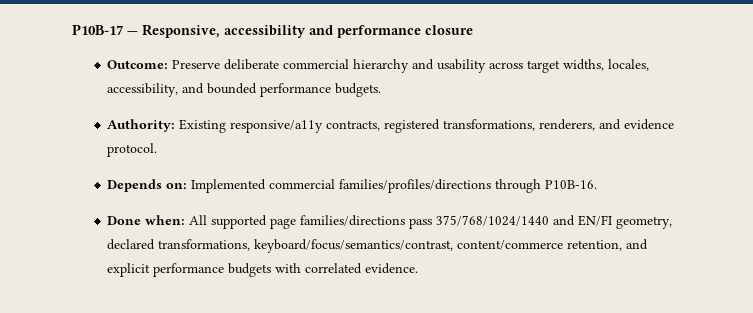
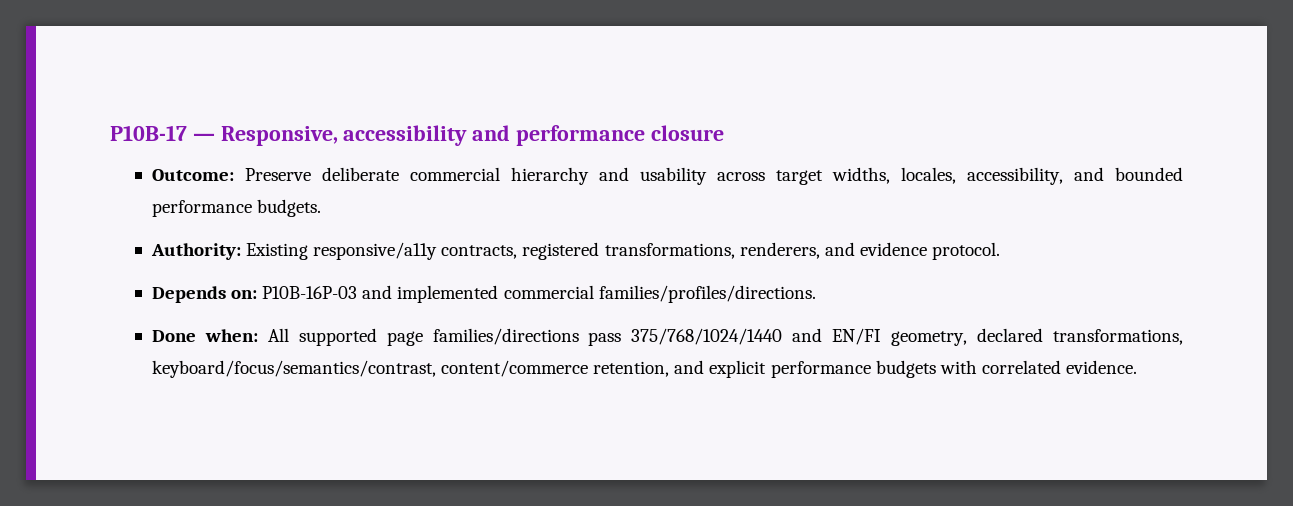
[191,179,598,193] Implemented commercial families/profiles/directions through P10B-16. -> [262,285,816,303] P10B-16P-03 and implemented commercial families/profiles/directions.

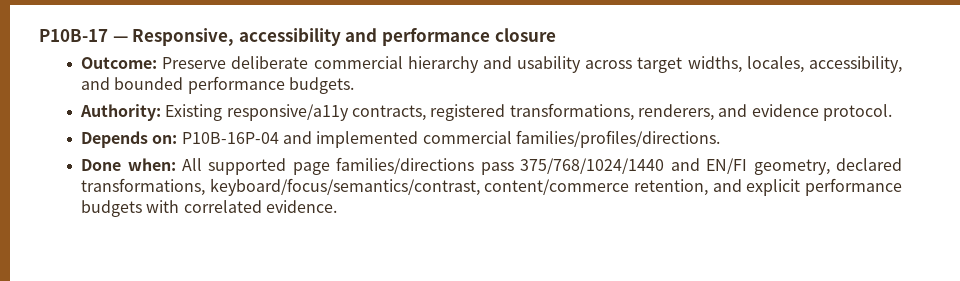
[262,286,358,299] P10B-16P-03 -> [181,132,279,144] P10B-16P-04

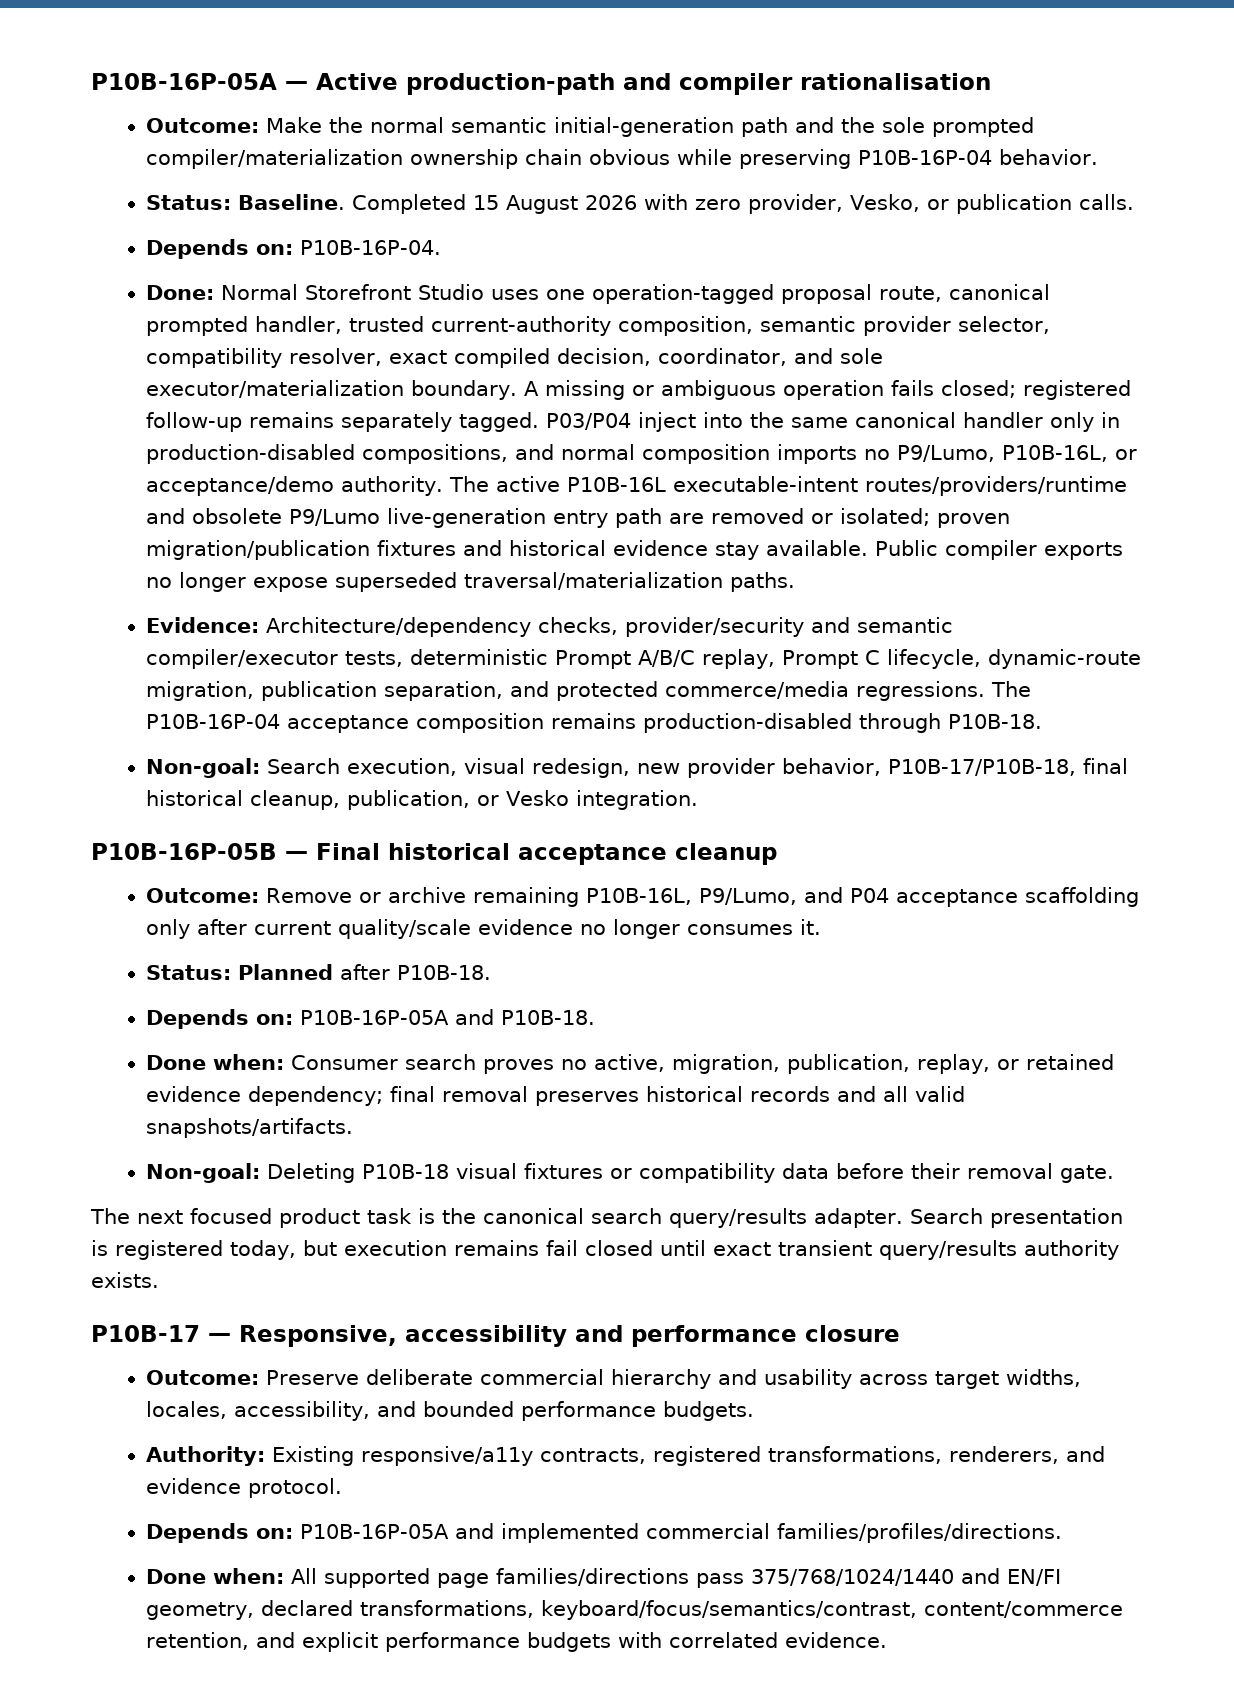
(39, 35) none -> [91,73,991,95] [146,117,1035,137] [146,149,1099,169] [146,194,1135,214] [146,239,442,259] [146,284,1051,304] [146,316,1051,336] [146,348,884,368] [146,380,1132,400] [146,412,1121,432] [146,444,1138,464] [146,476,1128,496] [146,508,1011,528] [146,540,1124,560] [146,572,796,592] [146,617,954,637] [146,649,1142,669] [146,681,1032,701] [146,713,1043,733] [146,758,1129,778] [146,790,699,810] [91,843,777,865] [146,887,1140,907] [146,919,822,939] [146,964,492,980] [146,1009,596,1029] [146,1054,1115,1074] [146,1086,966,1106] [146,1118,354,1138] [146,1163,1115,1183] [90,1208,1123,1228] [91,1240,1119,1260] [91,1272,159,1288] P10B-16P-05A — Active production-path and compiler rationalisation // Outcome: Make the normal semantic initial-generation path and the sole prompted compiler/materialization ownership chain obvious while preserving P10B-16P-04 behavior. // Status: Baseline. Completed 15 August 2026 with zero provider, Vesko, or publication calls. // Depends on: P10B-16P-04. // Done: Normal Storefront Studio uses one operation-tagged proposal route, canonical prompted handler, trusted current-authority composition, semantic provider selector, compatibility resolver, exact compiled decision, coordinator, and sole executor/materialization boundary. A missing or ambiguous operation fails closed; registered follow-up remains separately tagged. P03/P04 inject into the same canonical handler only in production-disabled compositions, and normal composition imports no P9/Lumo, P10B-16L, or acceptance/demo authority. The active P10B-16L executable-intent routes/providers/runtime and obsolete P9/Lumo live-generation entry path are removed or isolated; proven migration/publication fixtures and historical evidence stay available. Public compiler exports no longer expose superseded traversal/materialization paths. // Evidence: Architecture/dependency checks, provider/security and semantic compiler/executor tests, deterministic Prompt A/B/C replay, Prompt C lifecycle, dynamic-route migration, publication separation, and protected commerce/media regressions. The P10B-16P-04 acceptance composition remains production-disabled through P10B-18. // Non-goal: Search execution, visual redesign, new provider behavior, P10B-17/P10B-18, final historical cleanup, publication, or Vesko integration. // P10B-16P-05B — Final historical acceptance cleanup // Outcome: Remove or archive remaining P10B-16L, P9/Lumo, and P04 acceptance scaffolding only after current quality/scale evidence no longer consumes it. // Status: Planned after P10B-18. // Depends on: P10B-16P-05A and P10B-18. // Done when: Consumer search proves no active, migration, publication, replay, or retained evidence dependency; final removal preserves historical records and all valid snapshots/artifacts. // Non-goal: Deleting P10B-18 visual fixtures or compatibility data before their removal gate. // The next focused product task is the canonical search query/results adapter. Search presentation is registered today, but execution remains fail closed until exact transient query/results authority exists. //
[181,132,279,144] P10B-16P-04 -> [300,1524,450,1539] P10B-16P-05A

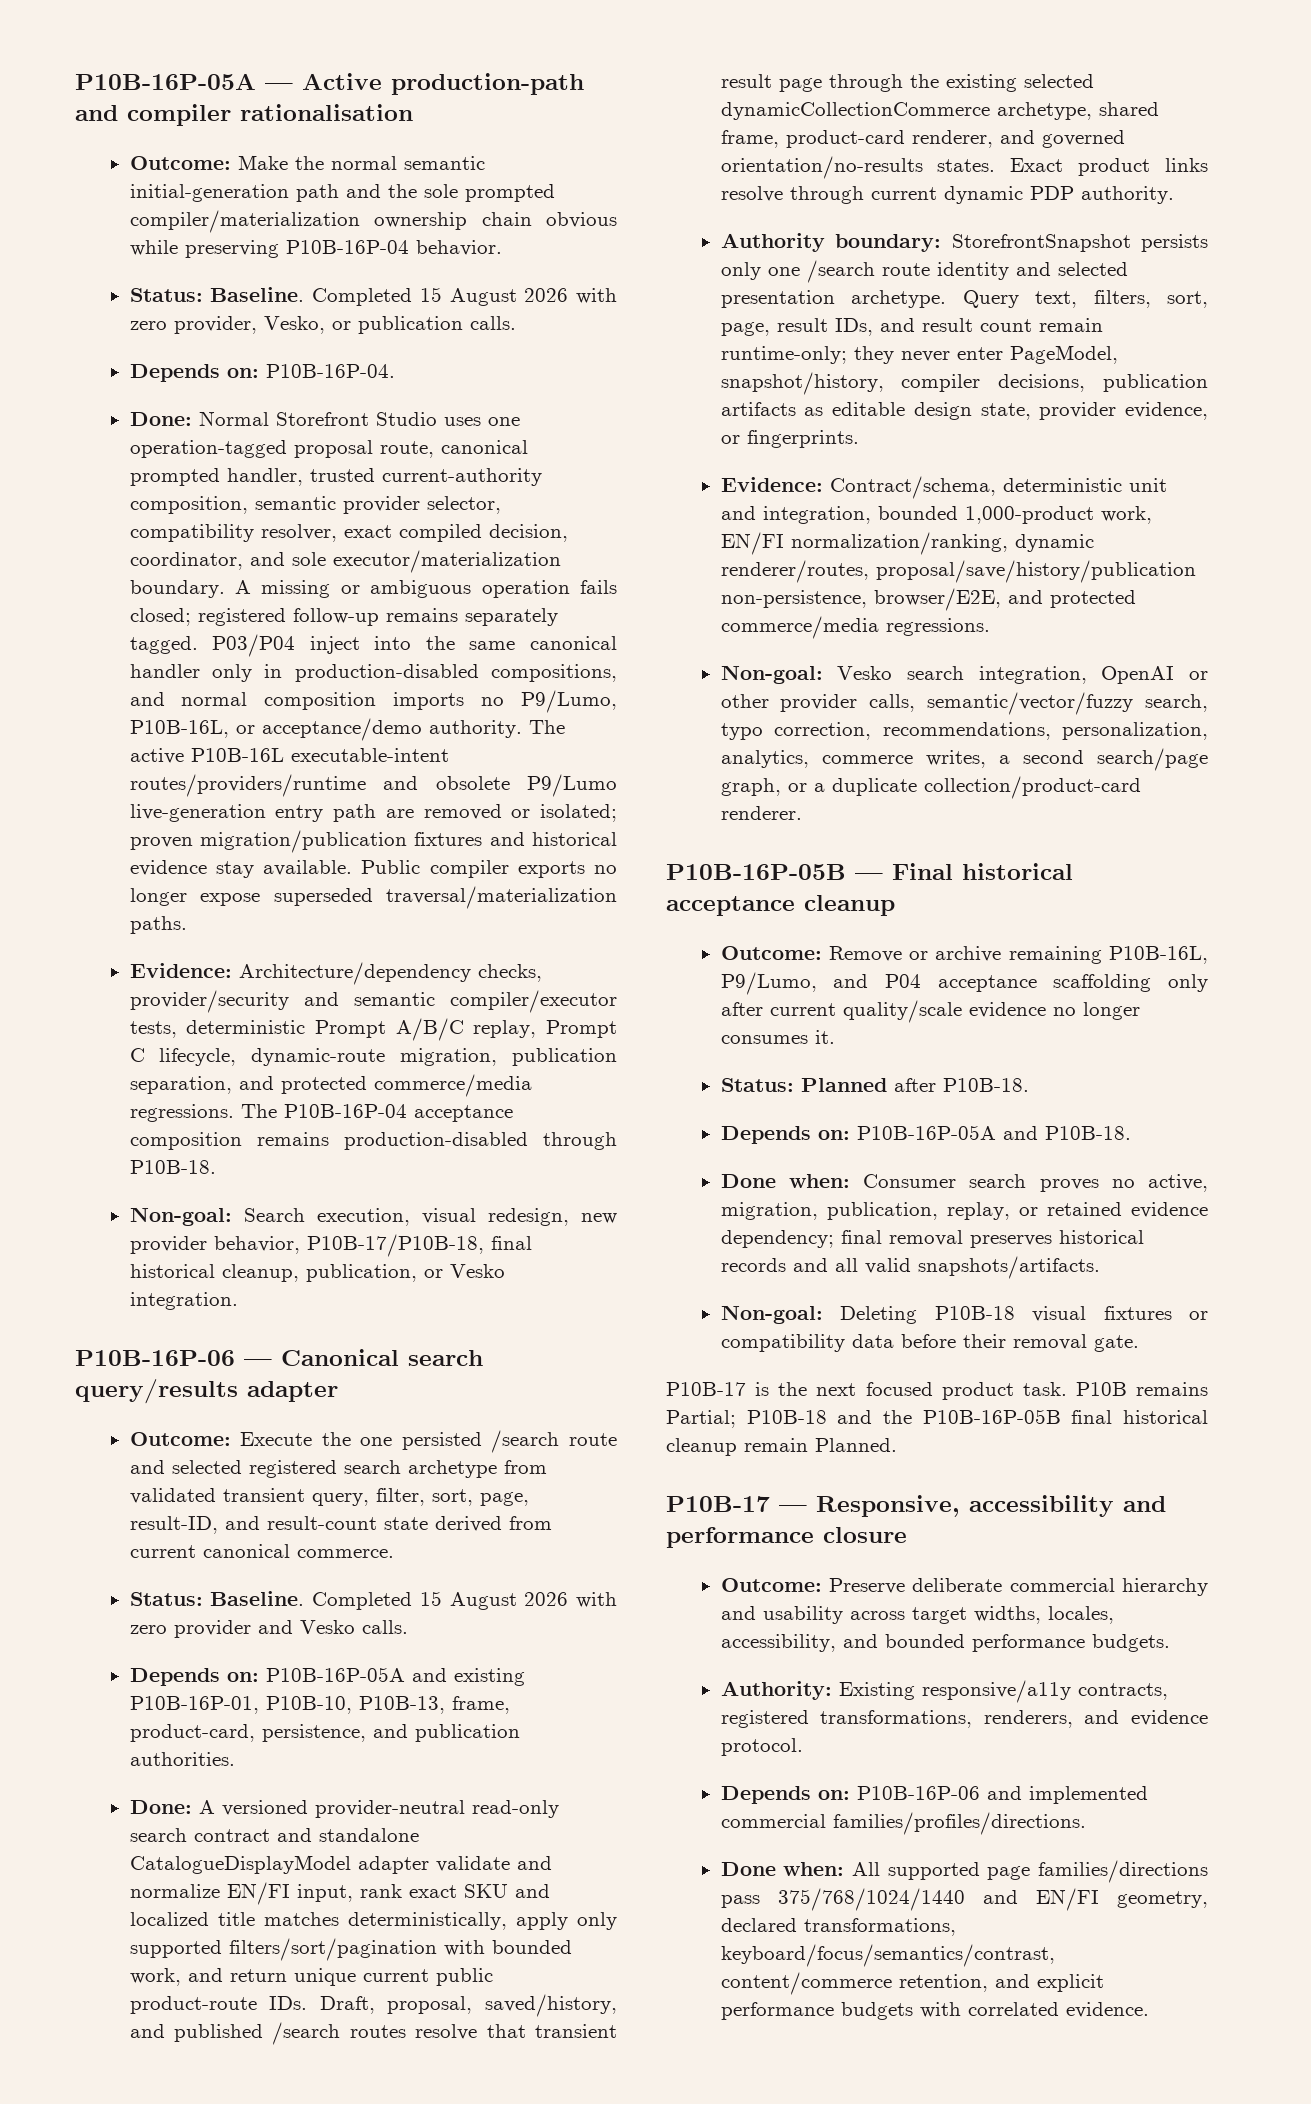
(699, 800) none -> [75,1349,483,1366] [75,1379,338,1404] [129,1430,617,1453] [129,1460,547,1478] [129,1488,529,1506] [129,1516,552,1534] [129,1544,394,1558] [129,1591,617,1610] [129,1620,408,1638] [129,1667,525,1686] [129,1696,510,1714] [129,1724,520,1742] [129,1752,235,1766] [129,1800,559,1818] [129,1828,419,1842] [129,1855,552,1874] [129,1882,550,1905] [129,1912,617,1930] [129,1938,572,1961] [129,1968,493,1986] [129,1994,617,2017] [129,2022,617,2045] [720,74,1094,92] [720,102,1159,120] [720,130,1125,148] [720,156,1208,179] [720,186,1174,204] [720,233,1208,252] [720,260,1128,283] [720,290,1208,308] [720,318,1103,336] [720,345,1118,364] [720,372,1208,395] [720,402,1208,420] [720,430,859,448] [720,476,1167,499] [720,506,1152,524] [720,532,1094,555] [720,560,1196,583] [720,588,1136,611] [720,616,990,639] [720,665,1208,684] [720,692,1208,715] [720,722,1208,740] [720,748,1208,771] [720,776,1141,799] [720,806,802,820] // P10B-16P-06 — Canonical search query/results adapter // Outcome: Execute the one persisted /search route and selected registered search archetype from validated transient query, filter, sort, page, result-ID, and result-count state derived from current canonical commerce. // Status: Baseline. Completed 15 August 2026 with zero provider and Vesko calls. // Depends on: P10B-16P-05A and existing P10B-16P-01, P10B-10, P10B-13, frame, product-card, persistence, and publication authorities. // Done: A versioned provider-neutral read-only search contract and standalone CatalogueDisplayModel adapter validate and normalize EN/FI input, rank exact SKU and localized title matches deterministically, apply only supported filters/sort/pagination with bounded work, and return unique current public product-route IDs. Draft, proposal, saved/history, and published /search routes resolve that transient result page through the existing selected dynamicCollectionCommerce archetype, shared frame, product-card renderer, and governed orientation/no-results states. Exact product links resolve through current dynamic PDP authority. // Authority boundary: StorefrontSnapshot persists only one /search route identity and selected presentation archetype. Query text, filters, sort, page, result IDs, and result count remain runtime-only; they never enter PageModel, snapshot/history, compiler decisions, publication artifacts as editable design state, provider evidence, or fingerprints. // Evidence: Contract/schema, deterministic unit and integration, bounded 1,000-product work, EN/FI normalization/ranking, dynamic renderer/routes, proposal/save/history/publication non-persistence, browser/E2E, and protected commerce/media regressions. // Non-goal: Vesko search integration, OpenAI or other provider calls, semantic/vector/fuzzy search, typo correction, recommendations, personalization, analytics, commerce writes, a second search/page graph, or a duplicate collection/product-card renderer.
[90,1208,1123,1228] [91,1240,1119,1260] [91,1272,159,1288] The next focused product task is the canonical search query/results adapter. Search presentation is registered today, but execution remains fail closed until exact transient query/results authority exists. -> [666,1382,1208,1400] [666,1409,1208,1428] [666,1438,897,1456] P10B-17 is the next focused product task. P10B remains Partial; P10B-18 and the P10B-16P-05B final historical cleanup remain Planned.
[300,1524,450,1539] P10B-16P-05A -> [856,1786,980,1800] P10B-16P-06

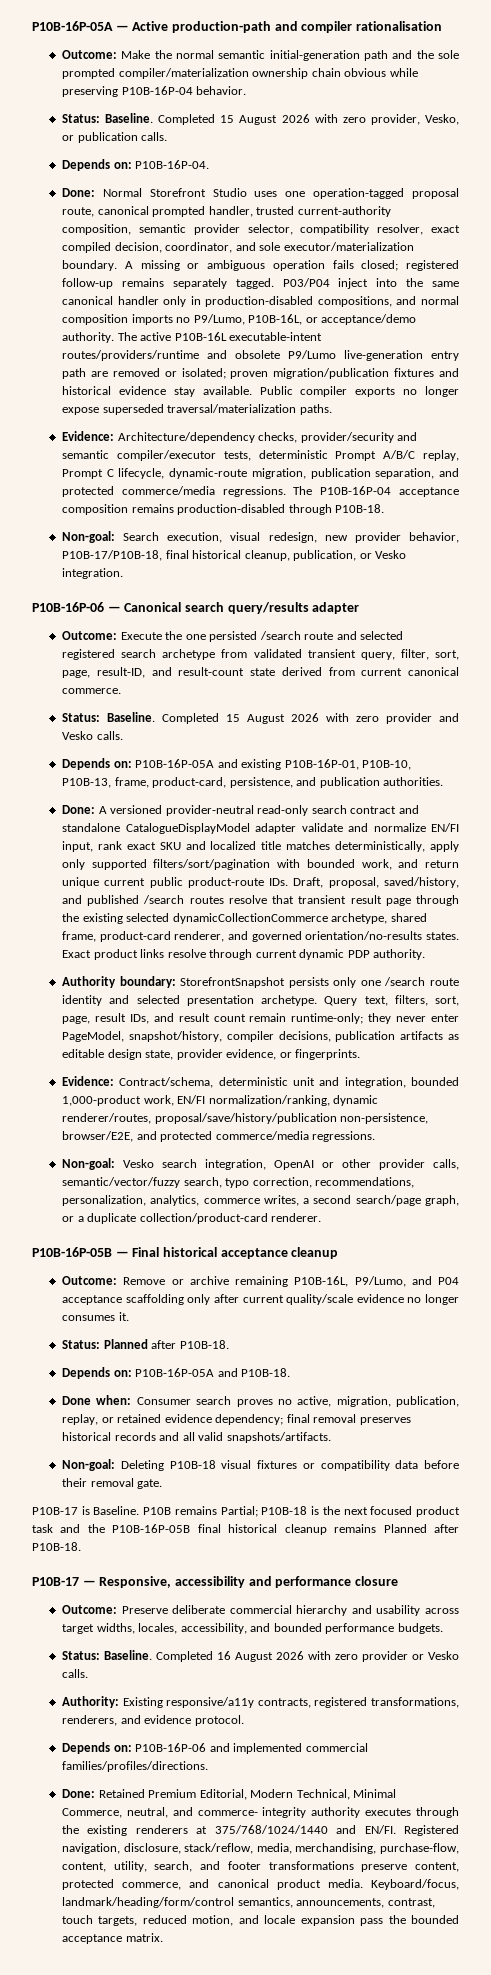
[778,1382,1208,1400] [666,1410,827,1428] the next focused product task. P10B remains Partial; P10B-18 -> [93,1506,461,1517] [32,1524,53,1533] Baseline. P10B remains Partial; P10B-18 is the next focused product task
[744,1438,897,1452] remain Planned. -> [334,1524,459,1533] [32,1542,81,1551] remains Planned after P10B-18.
(1170, 1643) none -> [61,1650,460,1662] [61,1669,88,1678] // Status: Baseline. Completed 16 August 2026 with zero provider or Vesko calls.
[720,1860,1208,1883] [720,1888,1208,1911] [720,1918,956,1936] [720,1944,1055,1967] [720,1972,1104,1995] [720,2002,1149,2020] Done when: All supported page families/directions pass 375/768/1024/1440 and EN/FI geometry, declared transformations, keyboard/focus/semantics/contrast, content/commerce retention, and explicit performance budgets with correlated evidence. -> [61,1789,397,1800] [61,1807,460,1818] [61,1825,460,1836] [61,1843,459,1854] [61,1861,459,1872] [61,1879,459,1890] [61,1897,435,1908] [61,1915,460,1926] [61,1933,163,1944] Done: Retained Premium Editorial, Modern Technical, Minimal Commerce, neutral, and commerce- integrity authority executes through the existing renderers at 375/768/1024/1440 and EN/FI. Registered navigation, disclosure, stack/reflow, media, merchandising, purchase-flow, content, utility, search, and footer transformations preserve content, protected commerce, and canonical product media. Keyboard/focus, landmark/heading/form/control semantics, announcements, contrast, touch targets, reduced motion, and locale expansion pass the bounded acceptance matrix.

